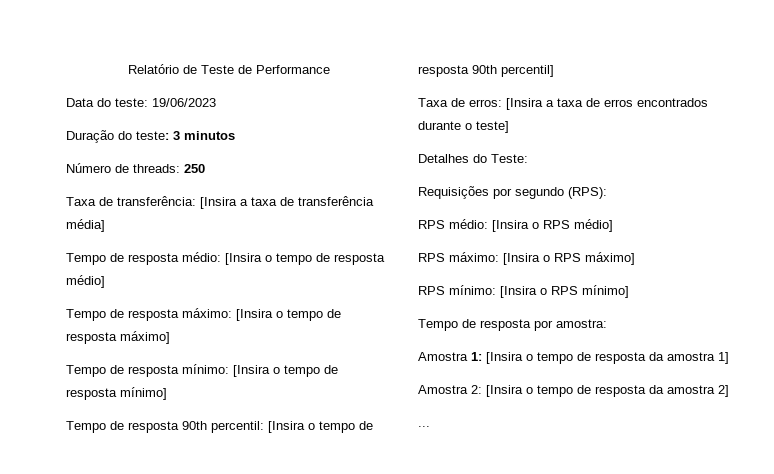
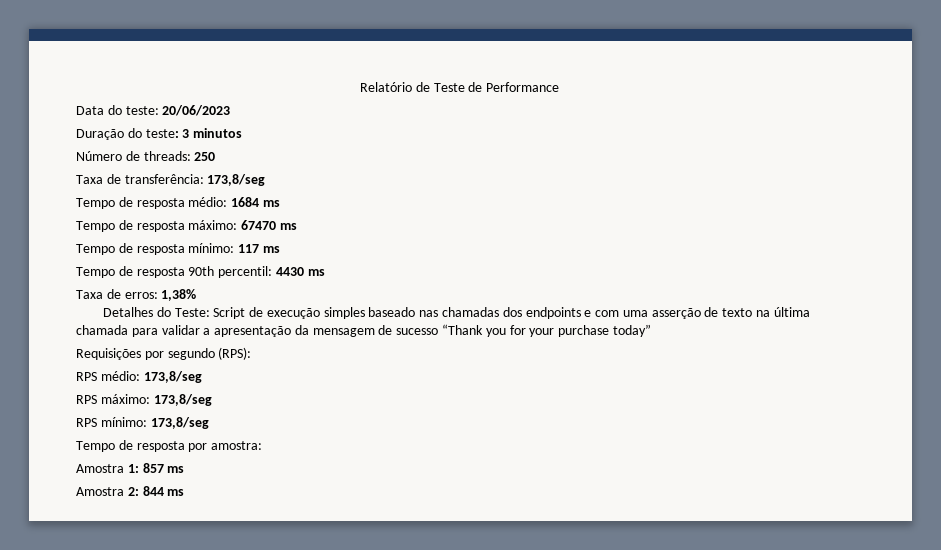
[152,98,216,107] 19/06/2023 -> [162,105,231,116] 20/06/2023
[200,196,374,209] [66,219,105,232] [66,252,385,265] [66,275,105,288] [66,308,341,321] [66,331,170,344] [66,364,338,377] [66,387,167,400] [Insira a taxa de transferência média] // Tempo de resposta médio: [Insira o tempo de resposta médio] // Tempo de resposta máximo: [Insira o tempo de resposta máximo] // Tempo de resposta mínimo: [Insira o tempo de resposta mínimo] -> [207,174,266,186] [76,197,280,209] [76,220,297,232] [76,243,280,255] 173,8/seg // Tempo de resposta médio: 1684 ms // Tempo de resposta máximo: 67470 ms // Tempo de resposta mínimo: 117 ms
[268,421,373,433] [418,65,554,77] [418,98,708,110] [418,121,509,133] [418,154,528,163] [Insira o tempo de resposta 90th percentil] // Taxa de erros: [Insira a taxa de erros encontrados durante o teste] // Detalhes do Teste: -> [275,267,325,276] [76,289,197,301] [102,307,810,319] [76,324,651,337] 4430 ms // Taxa de erros: 1,38% // Detalhes do Teste: Script de execução simples baseado nas chamadas dos endpoints e com uma asserção de texto na última chamada para validar a apresentação da mensagem de sucesso “Thank you for your purchase today”
[492,219,613,232] [418,252,635,265] [418,285,629,298] [Insira o RPS médio] // RPS máximo: [Insira o RPS máximo] // RPS mínimo: [Insira o RPS mínimo] -> [143,371,202,383] [76,394,212,406] [76,417,209,429] 173,8/seg // RPS máximo: 173,8/seg // RPS mínimo: 173,8/seg
[486,352,729,364] [418,385,729,397] [418,426,430,427] [Insira o tempo de resposta da amostra 1] // Amostra 2: [Insira o tempo de resposta da amostra 2] // ... -> [142,463,185,473] [76,486,185,496] 857 ms // Amostra 2: 844 ms

